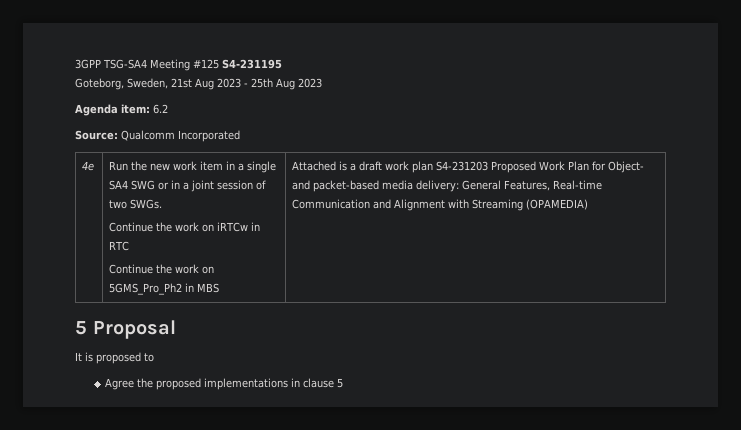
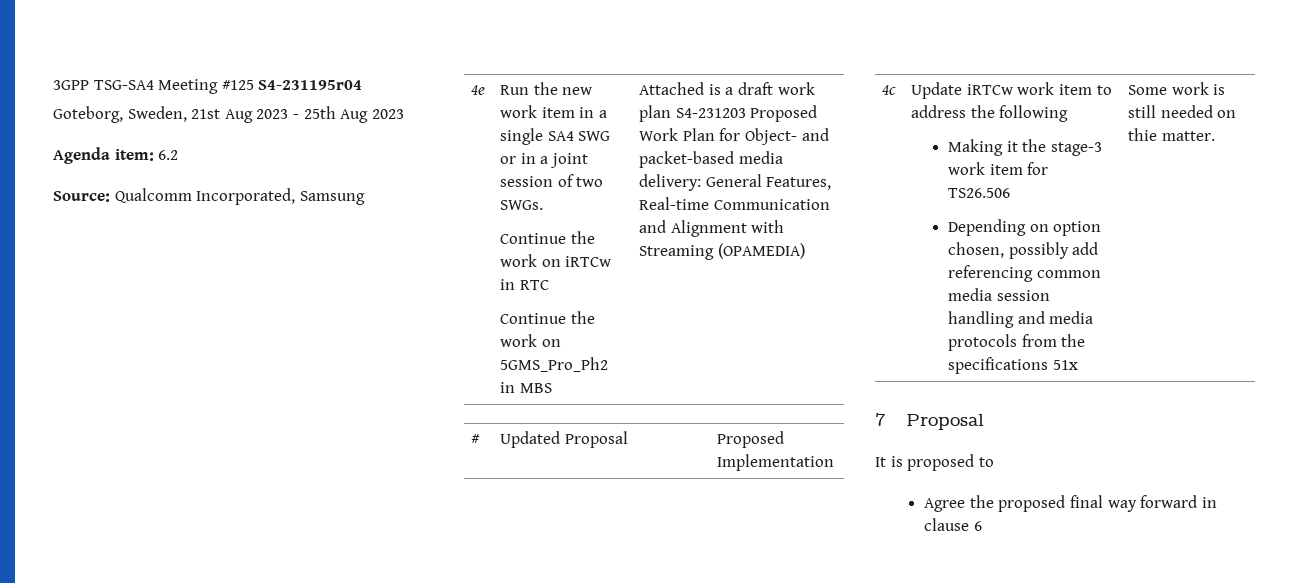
[222,59,282,69] S4-231195 -> [258,80,363,90] S4-231195r04
[178,130,240,142] Incorporated -> [196,188,365,205] Incorporated, Samsung
[75,321,87,335] // 5 -> [471,434,481,444] [500,431,628,448] [717,431,785,448] [717,454,835,471] [882,85,897,95] [911,82,1112,99] [911,105,1069,122] [948,139,1102,156] [948,162,1049,175] [948,188,1011,198] [948,219,1102,236] [948,242,1099,259] [948,265,1101,282] [948,288,1050,301] [948,311,1094,328] [948,334,1086,351] [948,357,1078,374] [1128,82,1226,95] [1128,105,1237,118] [1128,128,1215,141] [875,413,886,426] // # | Updated Proposal | Proposed Implementation // 4c | Update iRTCw work item to address the following // Making it the stage-3 work item for TS26.506 // Depending on option chosen, possibly add referencing common media session handling and media protocols from the specifications 51x | Some work is still needed on thie matter. // 7
[203,378,288,390] implementations -> [1069,495,1198,512] final way forward
[336,378,343,388] 5 -> [973,521,982,531] 6

